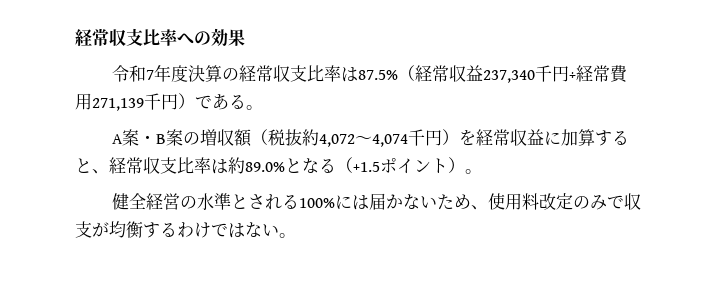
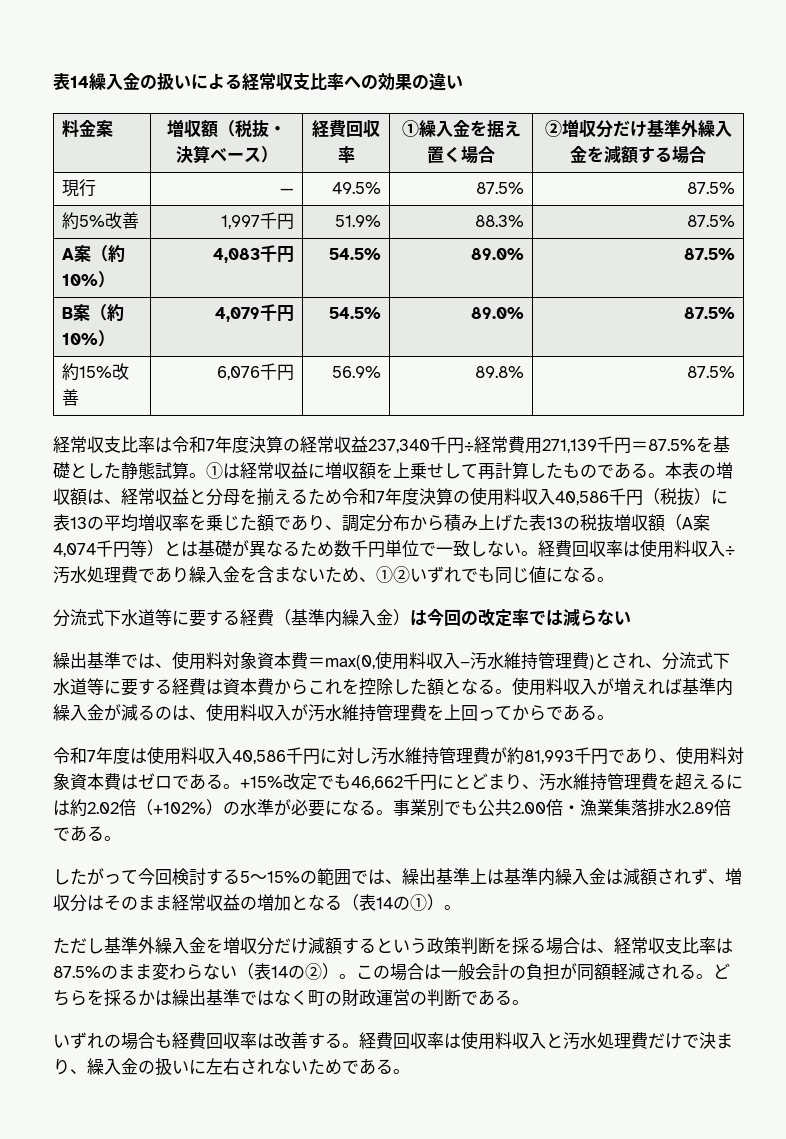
(75, 37) none -> [53,72,242,90] 表14繰入金の扱いによる
(245, 37) // -> [412,72,463,91] [62,119,114,137] [167,119,286,138] [175,145,278,164] [312,120,380,138] [337,146,355,163] [401,119,521,138] [427,146,495,164] [544,119,732,138] [570,145,706,164] [62,179,97,197] [279,188,294,194] [331,182,381,194] [475,182,524,194] [686,182,735,194] [62,212,140,230] [220,212,294,230] [334,215,381,227] [474,215,524,227] [686,215,735,227] [62,245,126,263] [62,271,116,288] [212,245,294,263] [328,248,381,260] [470,248,524,260] [683,248,735,260] [62,304,125,322] [62,330,116,347] [214,304,294,322] [328,307,381,319] [470,307,524,319] [683,307,735,319] [62,363,130,381] [62,389,80,406] [216,363,294,381] [331,366,381,378] [474,366,524,378] [686,366,735,378] [53,436,172,453] の違い // 料金案 | 増収額（税抜・決算ベース） | 経費回収率 | ①繰入金を据え置く場合 | ②増収分だけ基準外繰入金を減額する場合 // 現行 | — | 49.5% | 87.5% | 87.5% // 約5%改善 | 1,997千円 | 51.9% | 88.3% | 87.5% // A案（約10%） | 4,083千円 | 54.5% | 89.0% | 87.5% // B案（約10%） | 4,079千円 | 54.5% | 89.0% | 87.5% // 約15%改善 | 6,076千円 | 56.9% | 89.8% | 87.5% // 経常収支比率は
[289,65,466,82] 支比率は87.5%（経常収 -> (351, 444) none
[178,93,263,110] [111,129,629,147] [75,157,482,174] [111,193,641,210] [75,221,279,238] ）である。 // A案・B案の増収額（税抜約4,072〜4,074千円）を経常収益に加算すると、経常収支比率は約89.0%となる（+1.5ポイント）。 // 健全経営の水準とされる100%には届かないため、使用料改定のみで収支が均衡するわけではない -> [631,436,730,453] [53,462,733,480] [53,487,728,506] [53,514,710,532] [53,539,735,558] [53,566,614,584] [53,608,631,627] [53,651,730,670] [53,677,733,696] [53,703,614,722] [53,746,744,765] [53,773,743,791] [53,799,731,817] [53,825,121,842] [53,868,742,886] [53,894,461,912] [53,937,733,955] [53,963,730,981] [53,989,529,1007] [53,1031,733,1050] [53,1058,393,1076] ＝87.5%を基礎とした静態試算。①は経常収益に増収額を上乗せして再計算したものである。本表の増収額は、経常収益と分母を揃えるため令和7年度決算の使用料収入40,586千円（税抜）に表13の平均増収率を乗じた額であり、調定分布から積み上げた表13の税抜増収額（A案4,074千円等）とは基礎が異なるため数千円単位で一致しない。経費回収率は使用料収入÷汚水処理費であり繰入金を含まないため、①②いずれでも同じ値になる。 // 分流式下水道等に要する経費（基準内繰入金）は今回の改定率では減らない // 繰出基準では、使用料対象資本費＝max(0,使用料収入−汚水維持管理費)とされ、分流式下水道等に要する経費は資本費からこれを控除した額となる。使用料収入が増えれば基準内繰入金が減るのは、使用料収入が汚水維持管理費を上回ってからである。 // 令和7年度は使用料収入40,586千円に対し汚水維持管理費が約81,993千円であり、使用料対象資本費はゼロである。+15%改定でも46,662千円にとどまり、汚水維持管理費を超えるには約2.02倍（+102%）の水準が必要になる。事業別でも公共2.00倍・漁業集落排水2.89倍である。 // したがって今回検討する5〜15%の範囲では、繰出基準上は基準内繰入金は減額されず、増収分はそのまま経常収益の増加となる（表14の①）。 // ただし基準外繰入金を増収分だけ減額するという政策判断を採る場合は、経常収支比率は87.5%のまま変わらない（表14の②）。この場合は一般会計の負担が同額軽減される。どちらを採るかは繰出基準ではなく町の財政運営の判断である。 // いずれの場合も経費回収率は改善する。経費回収率は使用料収入と汚水処理費だけで決まり、繰入金の扱いに左右されないためである

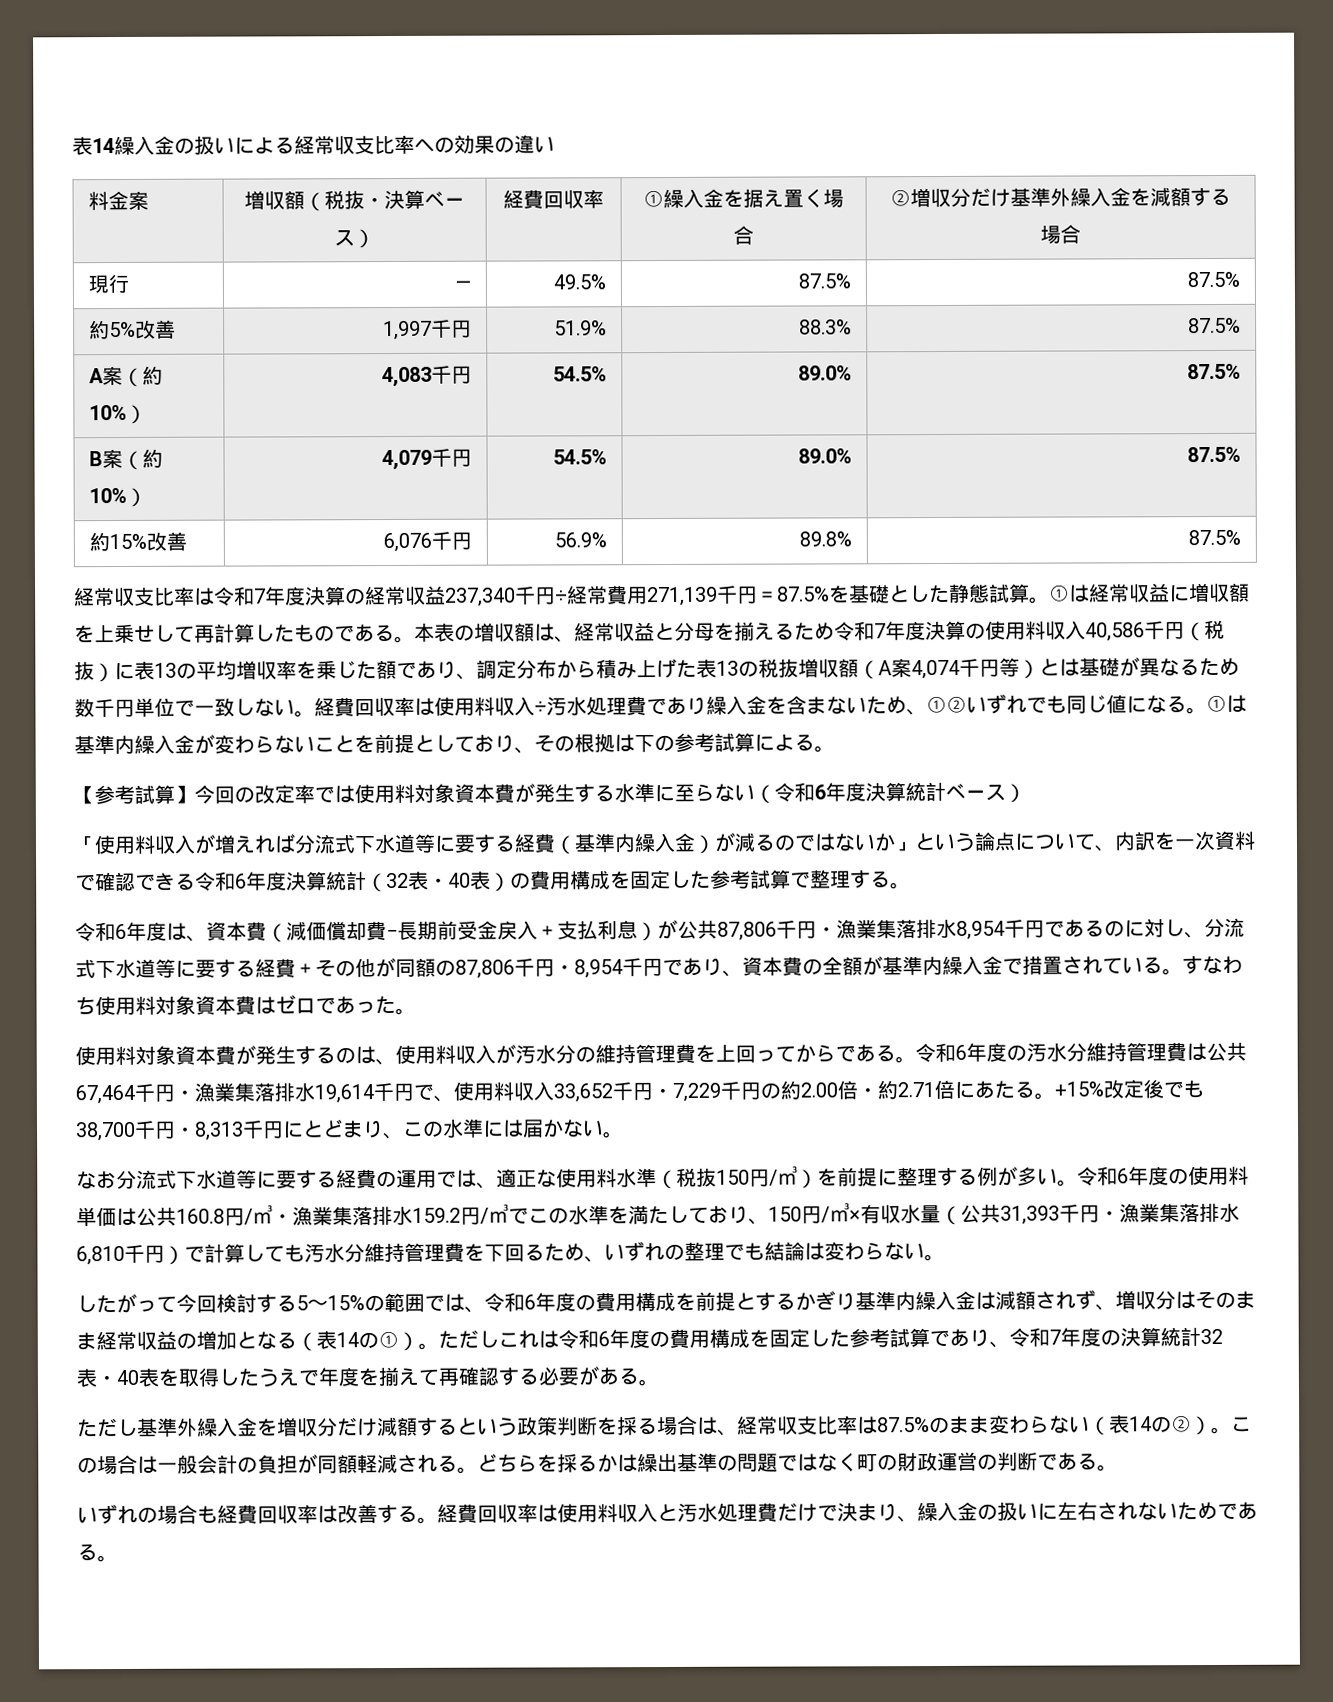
(614, 579) // -> [1206,694,1247,713] [74,732,835,755] [74,781,1026,805] [74,833,296,855] ①は基準内繰入金が変わらないことを前提としており、その根拠は下の参考試算による。 // 【参考試算】今回の改定率では使用料対象資本費が発生する水準に至らない（令和6年度決算統計ベース） // 「使用料収入が増えれば
[410,608,631,627] [53,651,645,670] は今回の改定率では減らない // 繰出基準では、使用料対象資本費＝max(0,使用料収入−汚水維持管理費)とされ -> [714,830,1255,852] [75,869,911,893] [75,918,1185,943] が減るのではないか」という論点について、内訳を一次資料で確認できる令和6年度決算統計（32表・40表）の費用構成を固定した参考試算で整理する。 // 令和6年度は、資本費（減価償却費−長期前受金戻入＋支払利息）が公共87,806千円・漁業集落排水8,954千円であるのに対し
[206,677,733,696] [53,704,138,721] は資本費からこれを控除した額となる。使用料収入が増えれば基準内繰入金が減 -> [295,955,1243,979] [75,994,416,1016] [75,1045,316,1066] ＋その他が同額の87,806千円・8,954千円であり、資本費の全額が基準内繰入金で措置されている。すなわち使用料対象資本費はゼロであった。 // 使用料対象資本費が発生す
(342, 712) none -> [555,1044,596,1064] 分の
[53,746,744,765] [53,773,743,791] [53,799,731,817] [53,825,104,842] // 令和7年度は使用料収入40,586千円に対し汚水維持管理費が約81,993千円であり、使用料対象資本費はゼロである。+15%改定でも46,662千円にとどまり、汚水維持管理費を超えるには約2.02倍（+102%）の水準が必要になる。事業別でも公共2.00倍・漁業集落排水2.89倍である -> [915,1041,1247,1063] [75,1079,1204,1105] [75,1118,624,1142] [76,1165,1249,1190] [76,1202,1240,1227] [76,1241,925,1266] 令和6年度の汚水分維持管理費は公共67,464千円・漁業集落排水19,614千円で、使用料収入33,652千円・7,229千円の約2.00倍・約2.71倍にあたる。+15%改定後でも38,700千円・8,313千円にとどまり、この水準には届かない。 // なお分流式下水道等に要する経費の運用では、適正な使用料水準（税抜150円/㎥）を前提に整理する例が多い。令和6年度の使用料単価は公共160.8円/㎥・漁業集落排水159.2円/㎥でこの水準を満たしており、150円/㎥×有収水量（公共31,393千円・漁業集落排水6,810千円）で計算しても汚水分維持管理費を下回るため、いずれの整理でも結論は変わらない
[402,868,504,885] 繰出基準上は -> [484,1290,856,1312] 令和6年度の費用構成を前提とするかぎり
(461, 907) none -> [438,1327,1223,1349] [76,1366,659,1388] ただしこれは令和6年度の費用構成を固定した参考試算であり、令和7年度の決算統計32表・40表を取得したうえで年度を揃えて再確認する必要がある。
(240, 997) none -> [717,1453,778,1472] の問題

